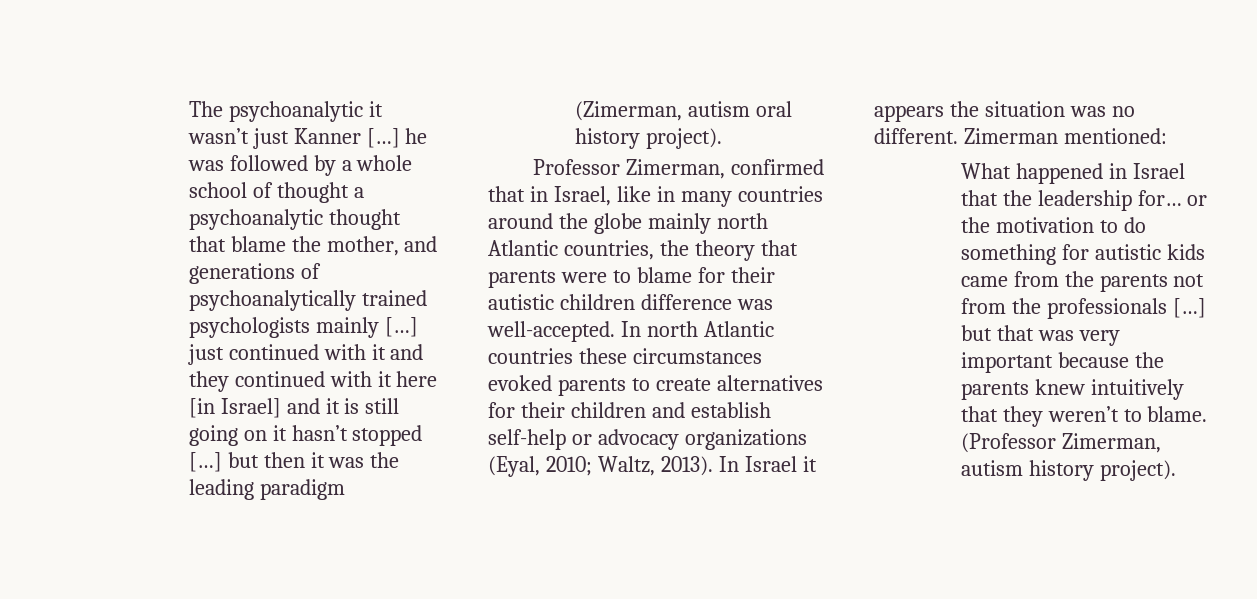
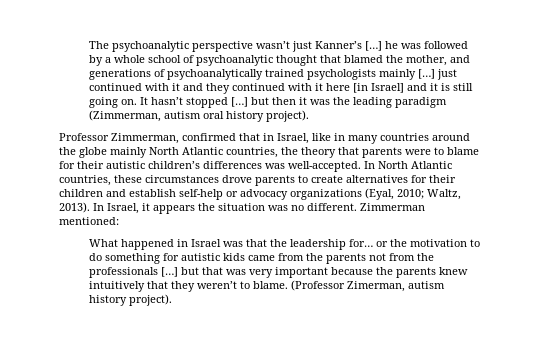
[368,101,383,117] it -> [191,41,253,52] perspective
[293,128,361,144] Kanner -> [314,41,362,49] Kanner’s
[276,182,364,203] thought a -> (194, 59) none
[230,236,286,252] blame -> [343,55,383,63] blamed
[243,425,287,441] on it -> [120,97,148,105] on. It
[574,101,682,121] (Zimerman, -> [88,110,161,122] (Zimmerman,
[626,159,726,179] Zimerman, -> [111,133,179,144] Zimmerman,
[716,213,768,229] north -> [149,147,179,155] North
[559,294,732,310] children difference -> [148,161,262,169] children’s differences
[646,321,774,337] [488,348,573,364] north Atlantic countries -> [378,161,452,169] [59,175,111,186] North Atlantic countries,
[488,375,552,391] evoked -> [222,175,252,183] drove
[744,456,797,472] Israel -> [107,203,139,214] Israel,
[963,128,1058,144] Zimerman -> [360,203,425,211] Zimmerman
(1185, 171) none -> [222,241,243,247] was

